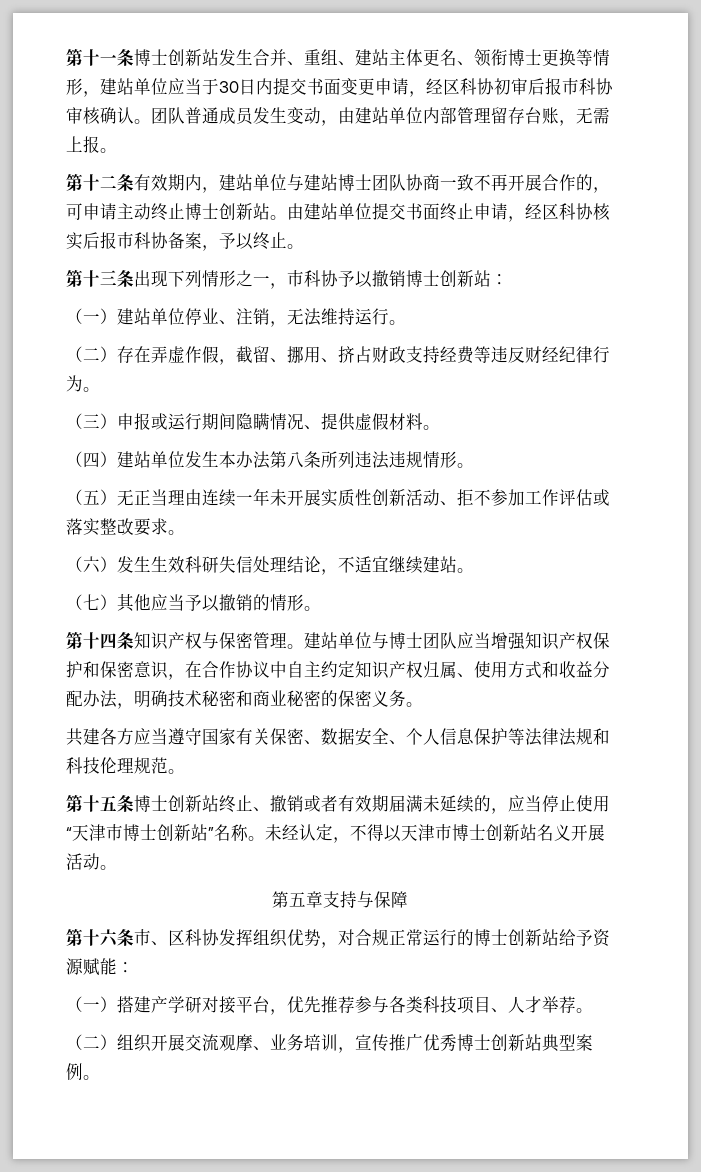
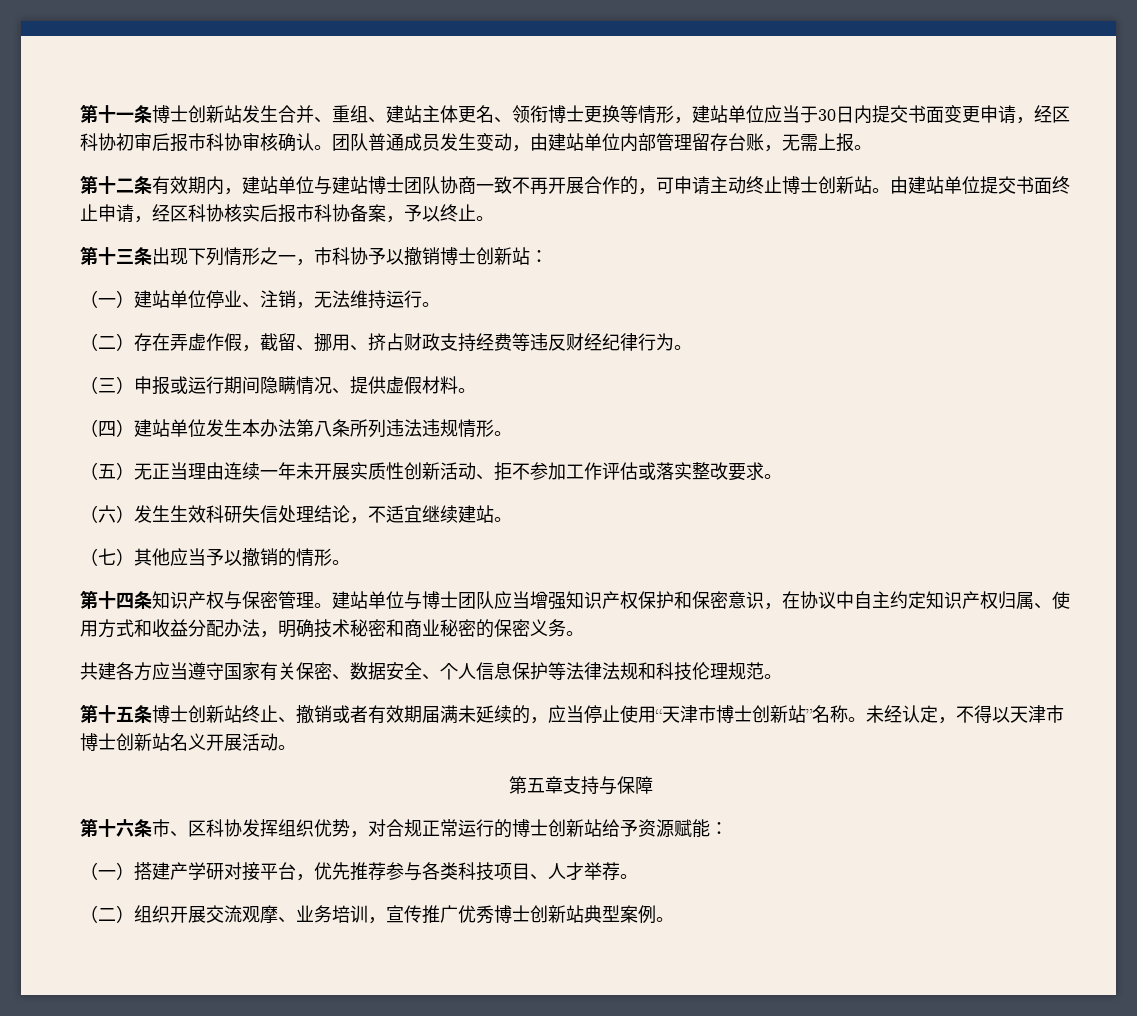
[202,661,236,678] 合作 -> (800, 600) none

